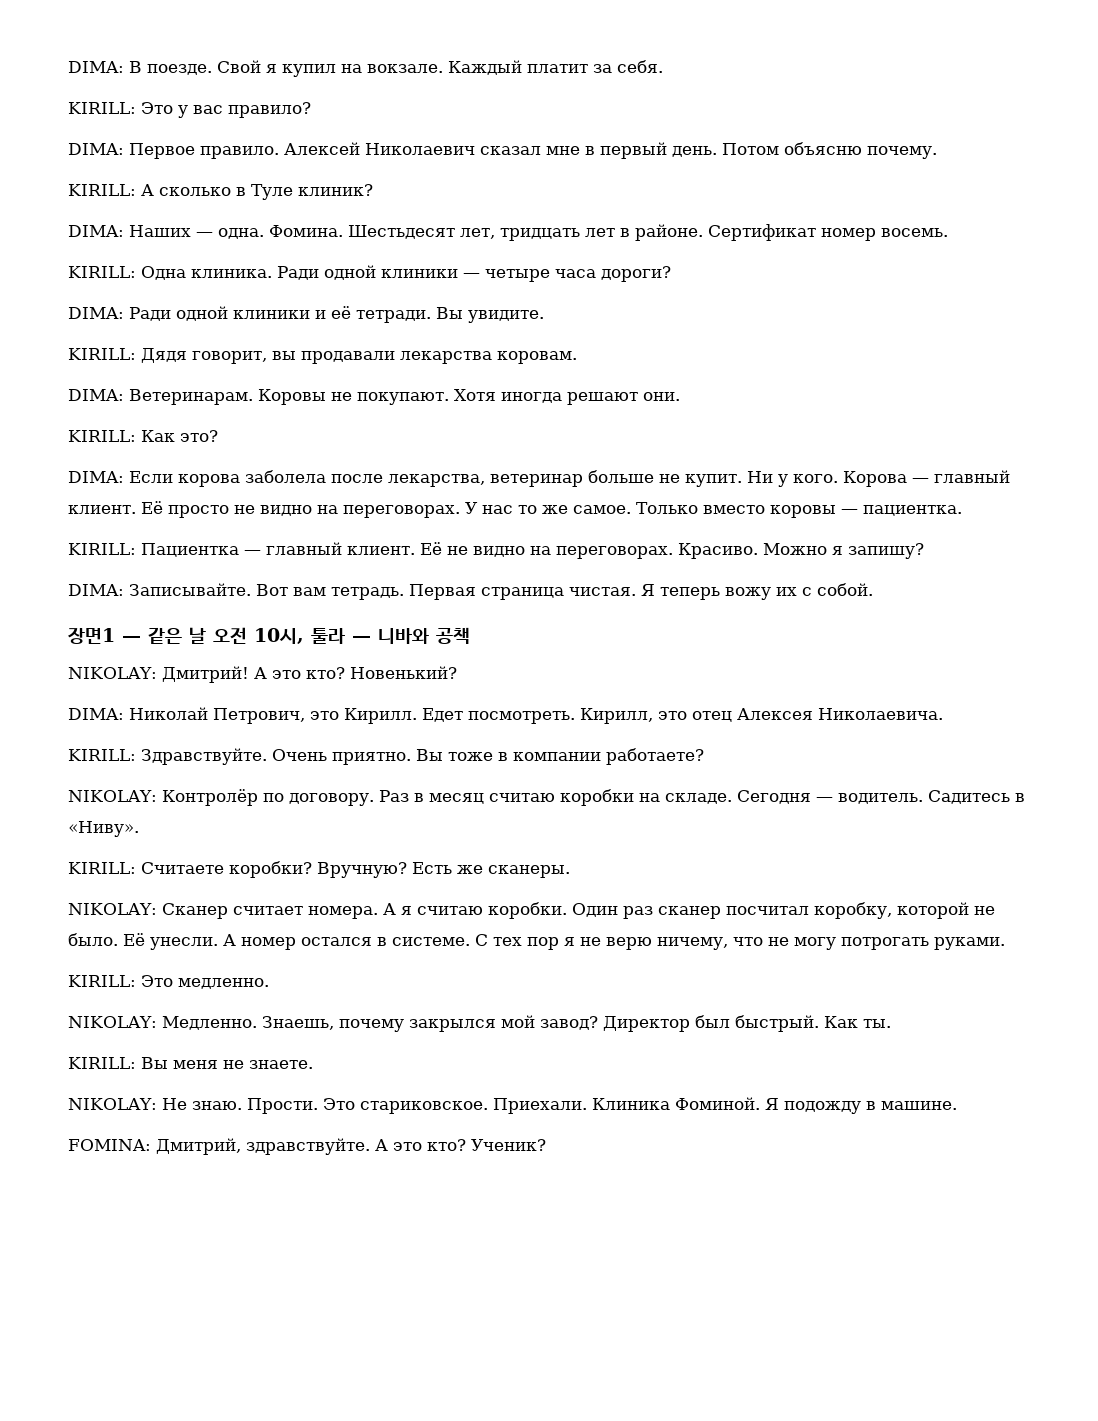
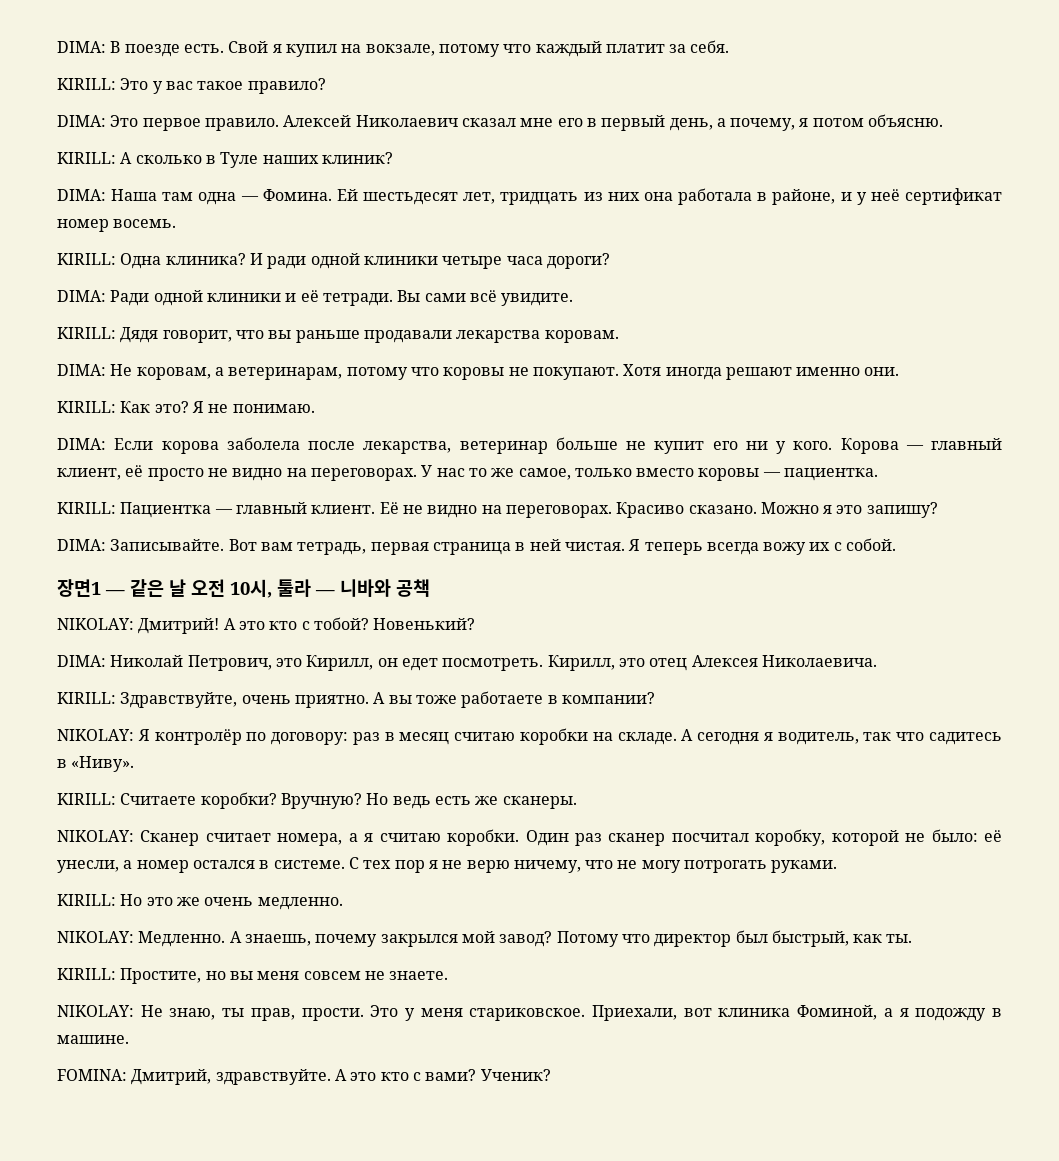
[147,64,212,75] поезде. -> [124,44,224,57] поезде есть.
[367,60,522,75] вокзале. Каждый -> [365,41,602,57] вокзале, потому что каждый
(223, 109) none -> [197,81,244,90] такое
[129,143,195,159] Первое -> [110,115,201,131] Это первое
(580, 150) none -> [557,118,583,127] его
[672,142,937,159] день. Потом объясню почему. -> [669,114,944,131] день, а почему, я потом объясню.
(293, 192) none -> [262,155,319,164] наших
[129,224,816,241] Наших — одна. Фомина. Шестьдесят лет, тридцать лет в районе. Сертификат -> [111,188,1002,205] Наша там одна — Фомина. Ей шестьдесят лет, тридцать из них она работала в районе, и у неё сертификат
[191,265,480,280] клиника. Ради одной клиники — -> [165,253,438,269] клиника? И ради одной клиники
(463, 313) none -> [424,290,497,302] сами всё
[272,351,296,360] вы -> [235,330,360,343] что вы раньше
[129,389,326,405] Ветеринарам. Коровы -> [110,364,505,380] Не коровам, а ветеринарам, потому что коровы
(638, 398) none -> [796,367,861,376] именно
(218, 436) none -> [191,401,315,413] Я не понимаю.
[685,471,773,487] купит. Ни -> [654,441,768,454] купит его ни
[68,501,163,514] клиент. Её -> [57,465,144,480] клиент, её
[573,502,698,514] самое. Только -> [518,468,632,480] самое, только
[678,543,758,559] Красиво. -> [616,502,757,518] Красиво сказано.
(843, 550) none -> [836,505,863,514] это
[331,584,564,600] тетрадь. Первая страница -> [297,539,561,555] тетрадь, первая страница в ней
(720, 593) none -> [706,542,759,555] всегда
[305,667,345,679] кто? -> [269,617,369,630] кто с тобой?
[344,708,463,724] Кирилл. Едет -> [306,655,438,671] Кирилл, он едет
[141,748,704,765] [68,789,409,806] Здравствуйте. Очень приятно. Вы тоже в компании работаете? // NIKOLAY: Контролёр по договору. Раз -> [120,691,655,708] [57,729,380,745] Здравствуйте, очень приятно. А вы тоже работаете в компании? // NIKOLAY: Я контролёр по договору: раз
[736,790,1010,804] Сегодня — водитель. Садитесь -> [681,729,1003,745] А сегодня я водитель, так что садитесь
[412,862,452,874] Есть -> [366,793,471,809] Но ведь есть
[307,903,396,919] номера. А -> [277,833,358,846] номера, а
[68,933,236,950] было. Её унесли. А -> [931,829,1002,842] [57,860,133,873] было: её унесли, а
[141,975,173,987] Это -> [120,894,254,906] Но это же очень
[261,1016,334,1030] Знаешь, -> [229,931,311,946] А знаешь,
[602,1015,891,1032] [68,1057,313,1069] [68,1097,779,1114] Директор был быстрый. Как ты. // KIRILL: Вы меня не знаете. // NIKOLAY: Не знаю. Прости. Это стариковское. Приехали. Клиника Фоминой. Я -> [556,930,913,947] [57,968,449,984] [57,1005,909,1021] Потому что директор был быстрый, как ты. // KIRILL: Простите, но вы меня совсем не знаете. // NIKOLAY: Не знаю, ты прав, прости. Это у меня стариковское. Приехали, вот клиника Фоминой, а я
[427,1139,466,1151] кто? -> [380,1069,477,1081] кто с вами?

